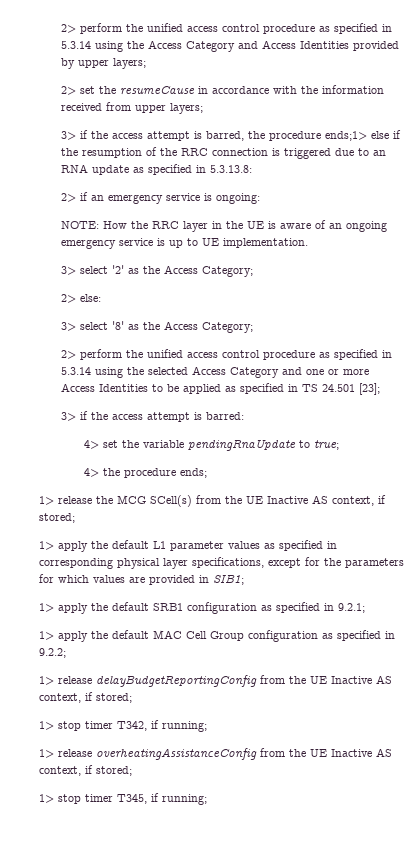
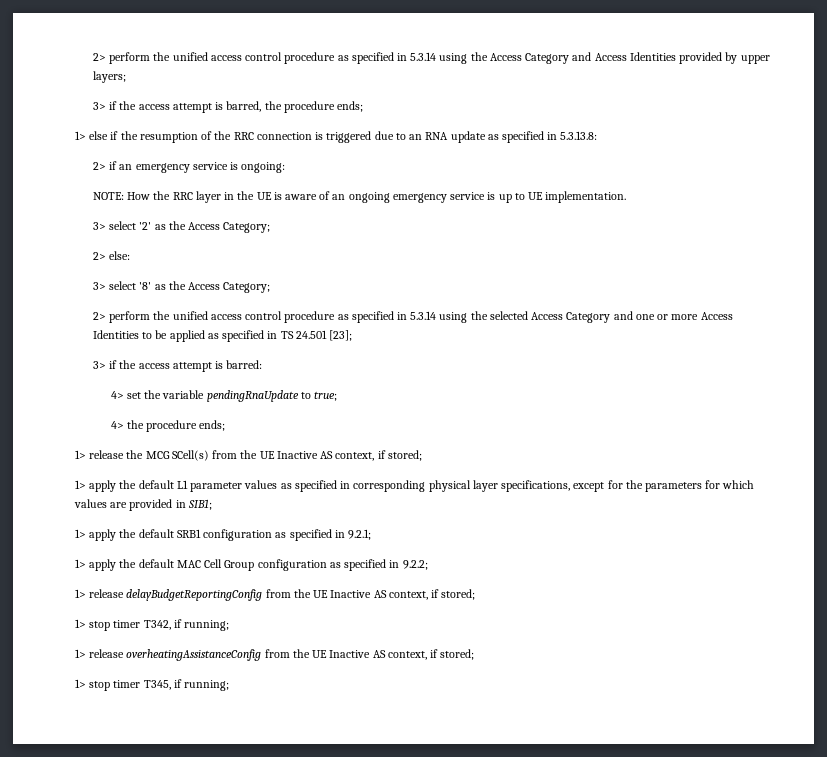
[61,85,385,95] [61,102,204,114] // 2> set the resumeCause in accordance with the information received from upper layers; -> (126, 77) none
[325,131,368,141] ends;1> -> [336,101,363,112] [74,131,86,140] ends; // 1>

